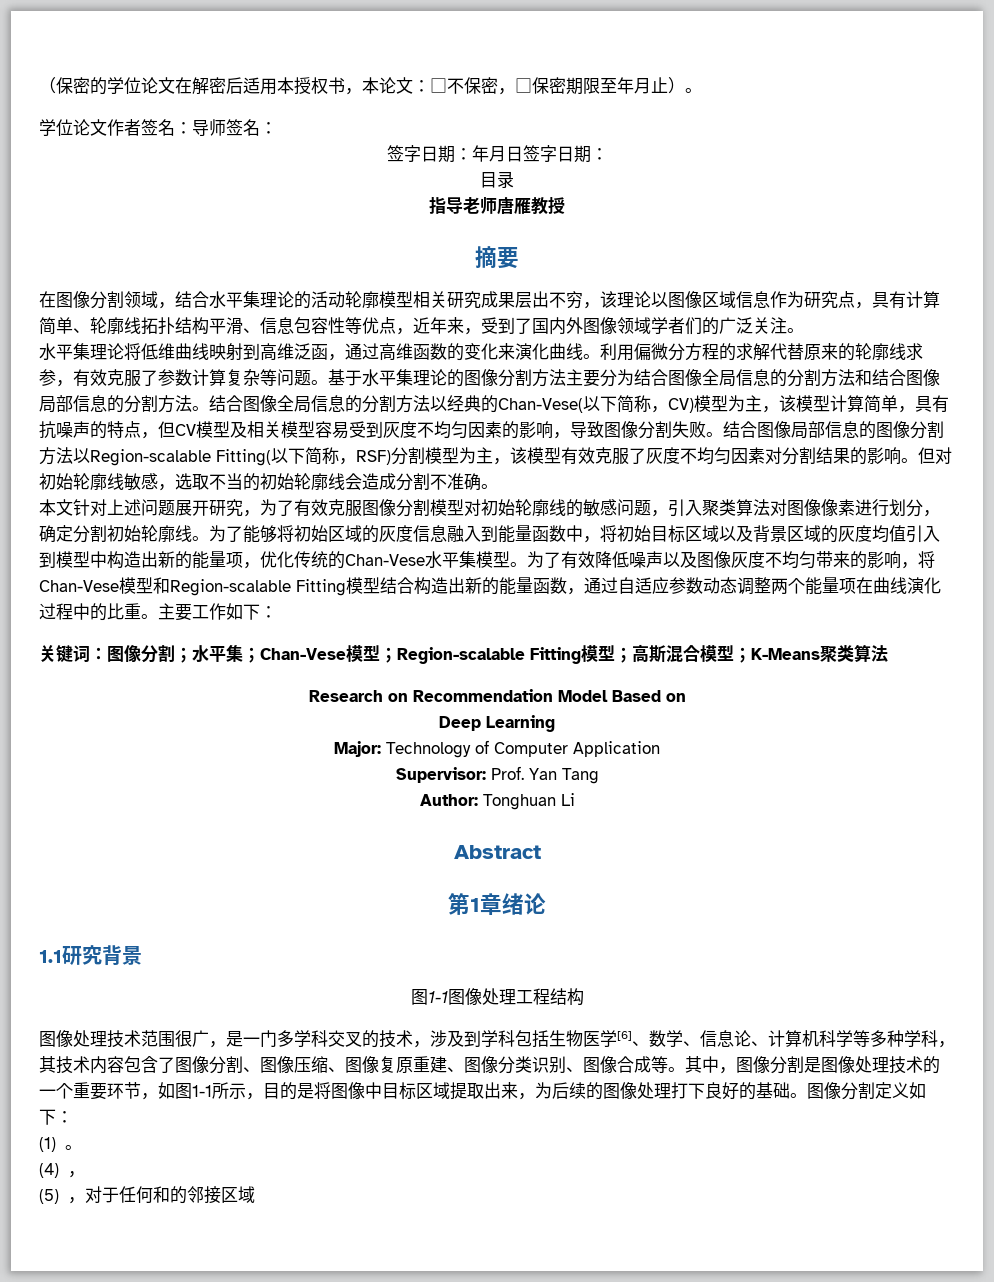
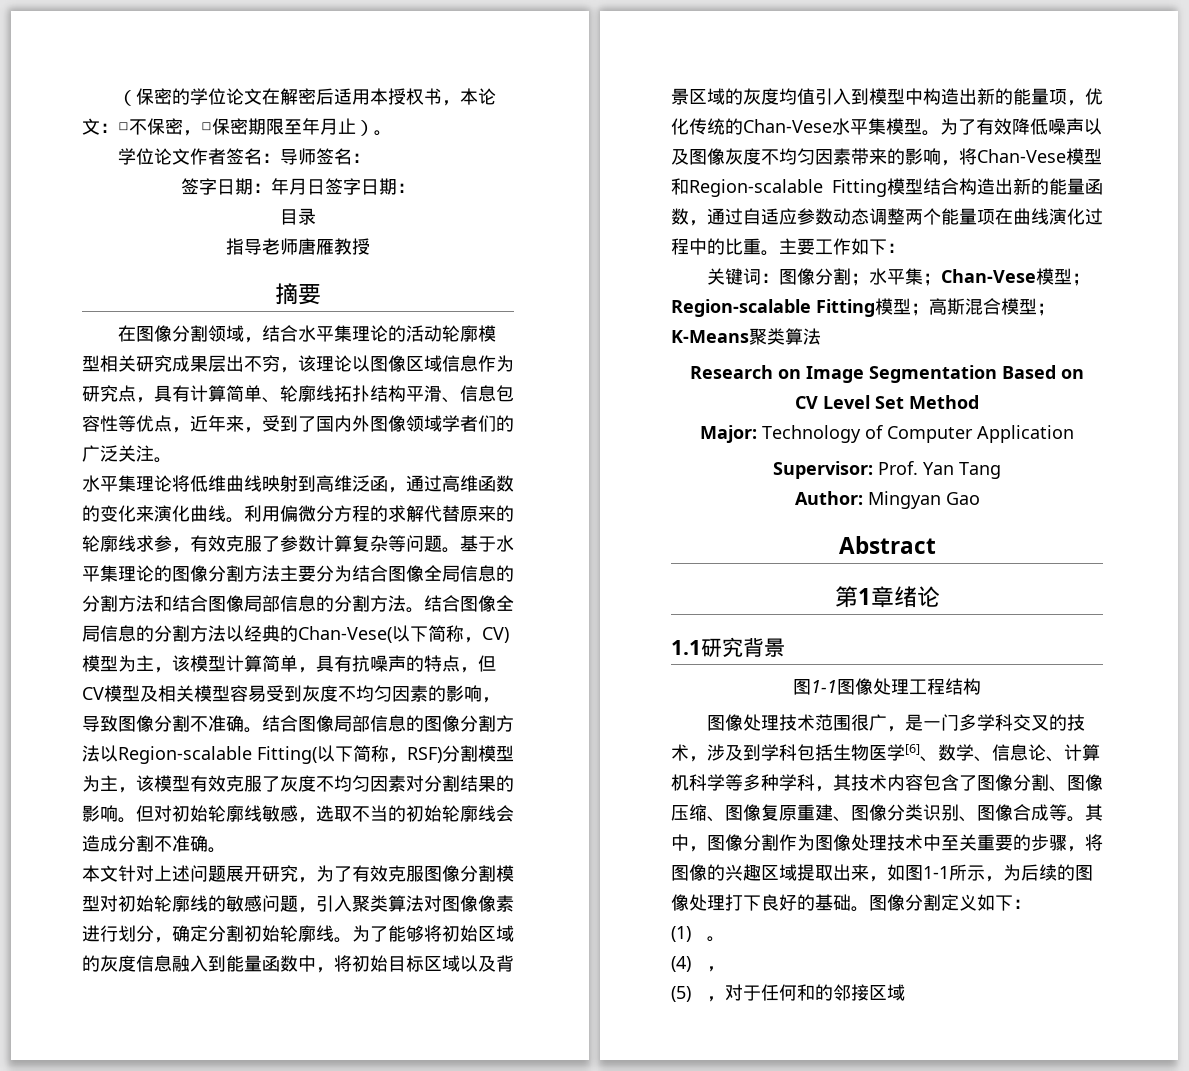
[672,421,706,438] 失败 -> [190,715,244,732] 不准确
(816, 560) none -> [815,148,851,165] 因素
[412,689,608,702] Recommendation Model -> [806,365,997,383] Image Segmentation
[439,715,555,732] Deep Learning -> [795,395,979,409] CV Level Set Method
[482,793,575,810] Tonghuan Li -> [867,491,980,509] Mingyan Gao
[804,1056,940,1074] [39,1082,518,1100] 是图像处理技术的一个重要环节，如图1-1所示，目的是将图像中目标区域提取出来 -> [779,834,1103,852] [671,864,985,882] 作为图像处理技术中至关重要的步骤，将图像的兴趣区域提取出来，如图1-1所示

